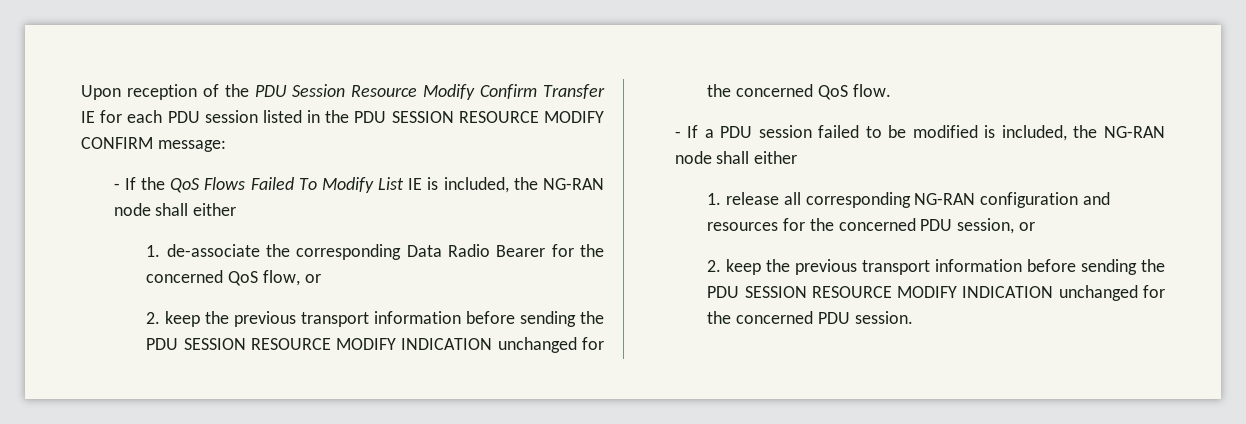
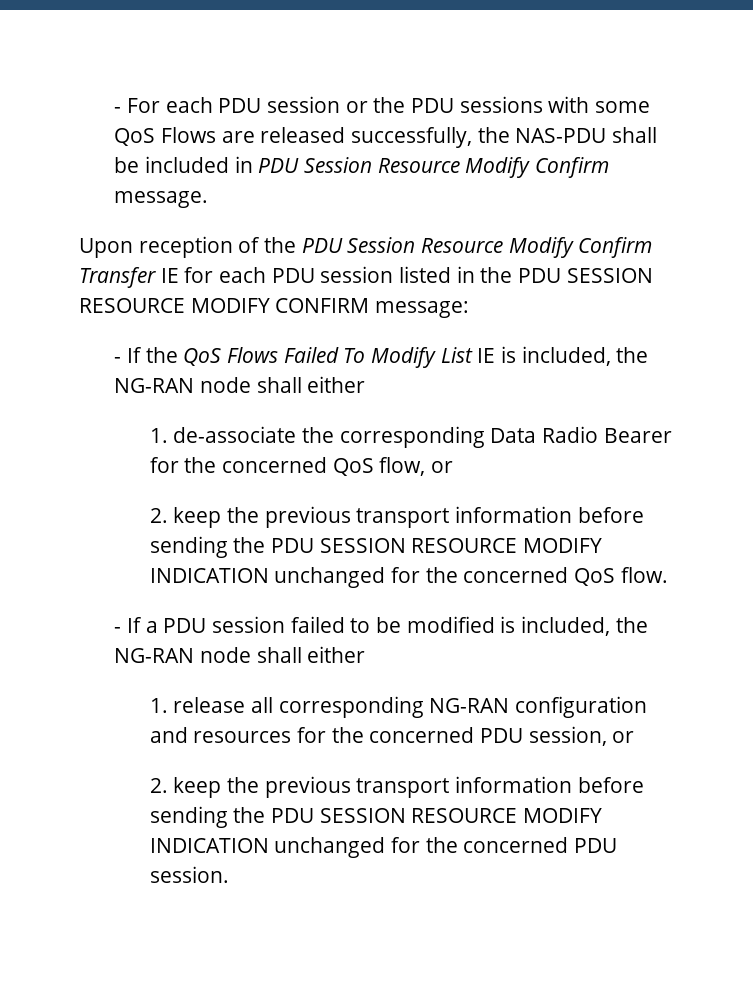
(81, 92) none -> [114,96,651,113] [114,127,658,148] [114,156,610,178] [114,191,209,208] - For each PDU session or the PDU sessions with some QoS Flows are released successfully, the NAS-PDU shall be included in PDU Session Resource Modify Confirm message. //

